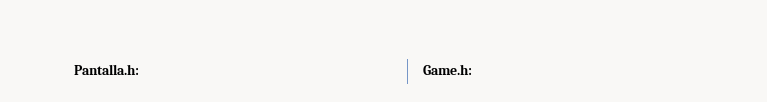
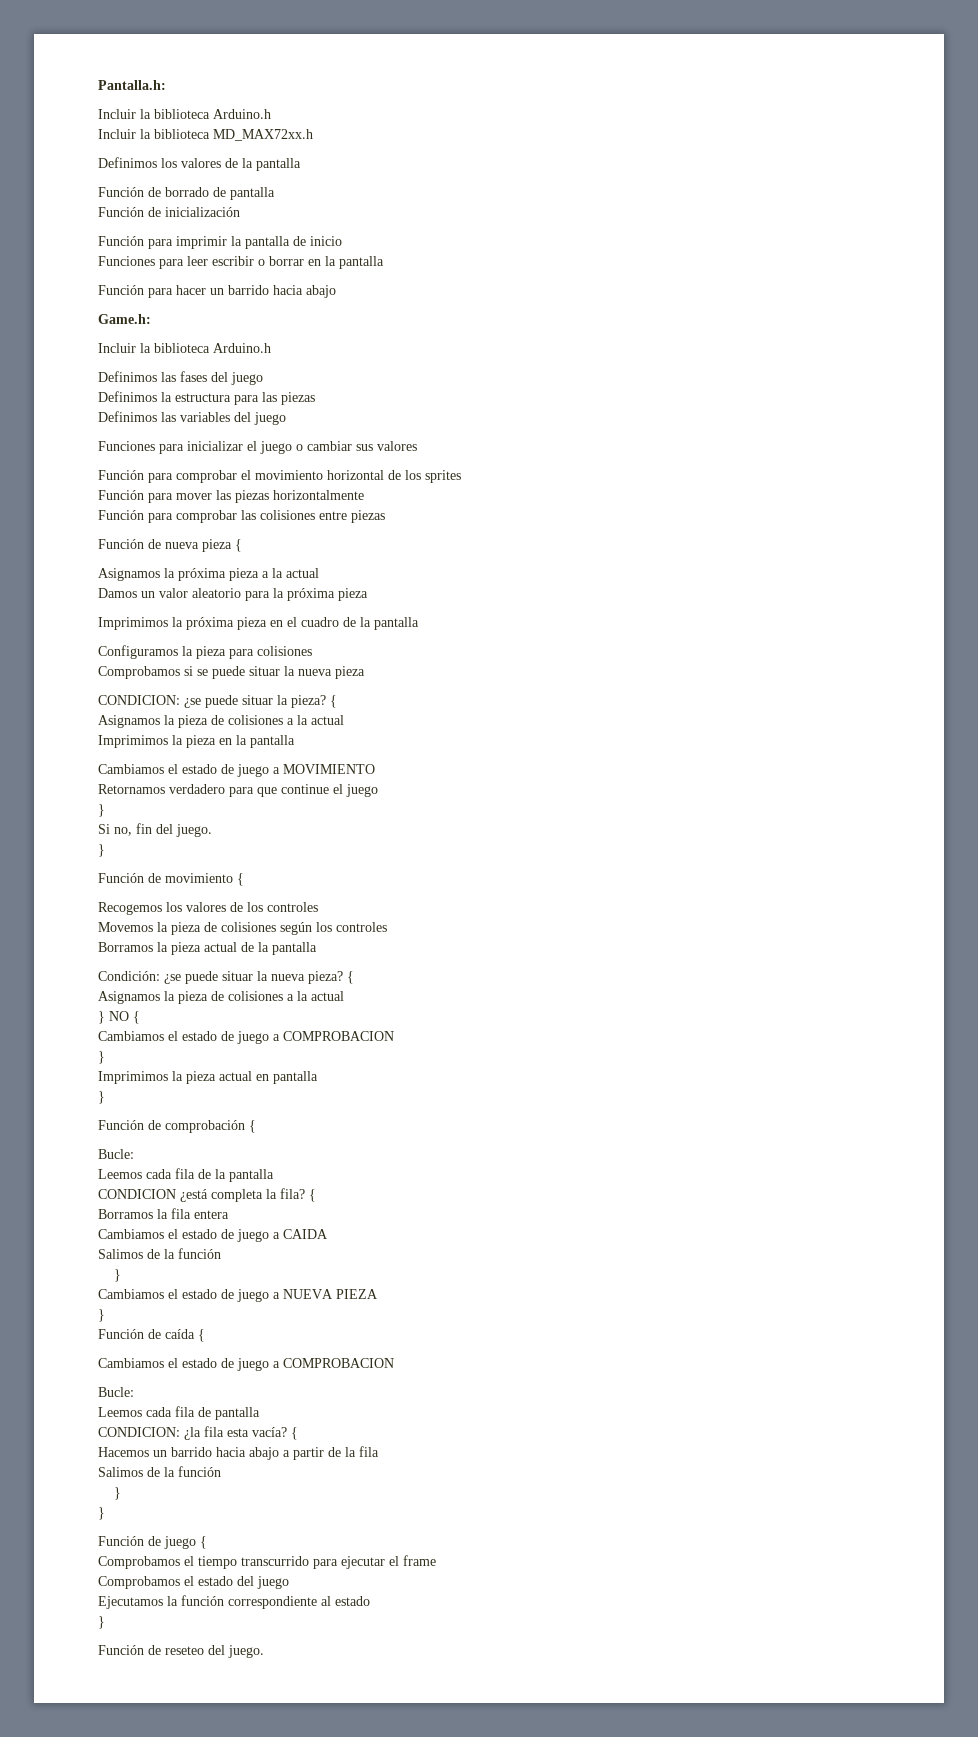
[423,64,472,75] Game.h: -> [98,109,271,119] [98,129,313,141] [98,157,301,171] [98,187,275,200] [98,207,240,217] [98,236,342,249] [98,256,384,269] [98,285,336,298] [98,314,151,324] [98,343,271,353] [98,371,263,385] [98,391,315,405] [98,411,286,425] [98,441,417,454] [98,470,461,483] [98,490,364,503] [98,510,385,523] [98,539,242,552] [98,568,319,581] [98,588,368,601] [98,617,419,630] [98,645,312,659] [98,666,365,679] [98,695,337,708] [98,715,344,728] [98,735,295,748] [98,764,375,777] [98,784,378,797] [98,804,105,817] [98,823,212,837] [98,844,105,857] [98,873,244,886] [98,902,318,915] [98,922,387,935] [98,942,317,955] [98,971,354,984] [98,991,344,1004] [98,1011,140,1024] [98,1031,394,1044] [98,1051,105,1064] [98,1071,318,1084] [98,1091,105,1104] [98,1120,256,1133] [98,1149,134,1159] [98,1168,274,1182] [98,1188,316,1202] [98,1208,229,1219] [98,1229,328,1242] [98,1248,221,1259] [114,1269,122,1282] [98,1289,378,1302] [98,1309,105,1322] [98,1329,205,1342] [98,1358,394,1371] [98,1387,134,1397] [98,1406,260,1420] [98,1426,298,1440] [98,1446,379,1460] [98,1466,221,1477] [114,1487,122,1500] [98,1507,105,1520] [98,1536,207,1549] [98,1555,436,1569] [98,1576,289,1589] [98,1595,370,1609] [98,1616,105,1629] [98,1645,264,1658] Incluir la biblioteca Arduino.h // Incluir la biblioteca MD_MAX72xx.h // Definimos los valores de la pantalla // Función de borrado de pantalla // Función de inicialización // Función para imprimir la pantalla de inicio // Funciones para leer escribir o borrar en la pantalla // Función para hacer un barrido hacia abajo // Game.h: // Incluir la biblioteca Arduino.h // Definimos las fases del juego // Definimos la estructura para las piezas // Definimos las variables del juego // Funciones para inicializar el juego o cambiar sus valores // Función para comprobar el movimiento horizontal de los sprites // Función para mover las piezas horizontalmente // Función para comprobar las colisiones entre piezas // Función de nueva pieza { // Asignamos la próxima pieza a la actual // Damos un valor aleatorio para la próxima pieza // Imprimimos la próxima pieza en el cuadro de la pantalla // Configuramos la pieza para colisiones // Comprobamos si se puede situar la nueva pieza // CONDICION: ¿se puede situar la pieza? { // Asignamos la pieza de colisiones a la actual // Imprimimos la pieza en la pantalla // Cambiamos el estado de juego a MOVIMIENTO // Retornamos verdadero para que continue el juego // } // Si no, fin del juego. // } // Función de movimiento { // Recogemos los valores de los controles // Movemos la pieza de colisiones según los controles // Borramos la pieza actual de la pantalla // Condición: ¿se puede situar la nueva pieza? { // Asignamos la pieza de colisiones a la actual // } NO { // Cambiamos el estado de juego a COMPROBACION // } // Imprimimos la pieza actual en pantalla // } // Función de comprobación { // Bucle: // Leemos cada fila de la pantalla // CONDICION ¿está completa la fila? { // Borramos la fila entera // Cambiamos el estado de juego a CAIDA // Salimos de la función // } // Cambiamos el estado de juego a NUEVA PIEZA // } // Función de caída { // Cambiamos el estado de juego a COMPROBACION // Bucle: // Leemos cada fila de pantalla // CONDICION: ¿la fila esta vacía? { // Hacemos un barrido hacia abajo a partir de la fila // Salimos de la función // } // } // Función de juego { // Comprobamos el tiempo transcurrido para ejecutar el frame // Comprobamos el estado del juego // Ejecutamos la función correspondiente al estado // } // Función de reseteo del juego.

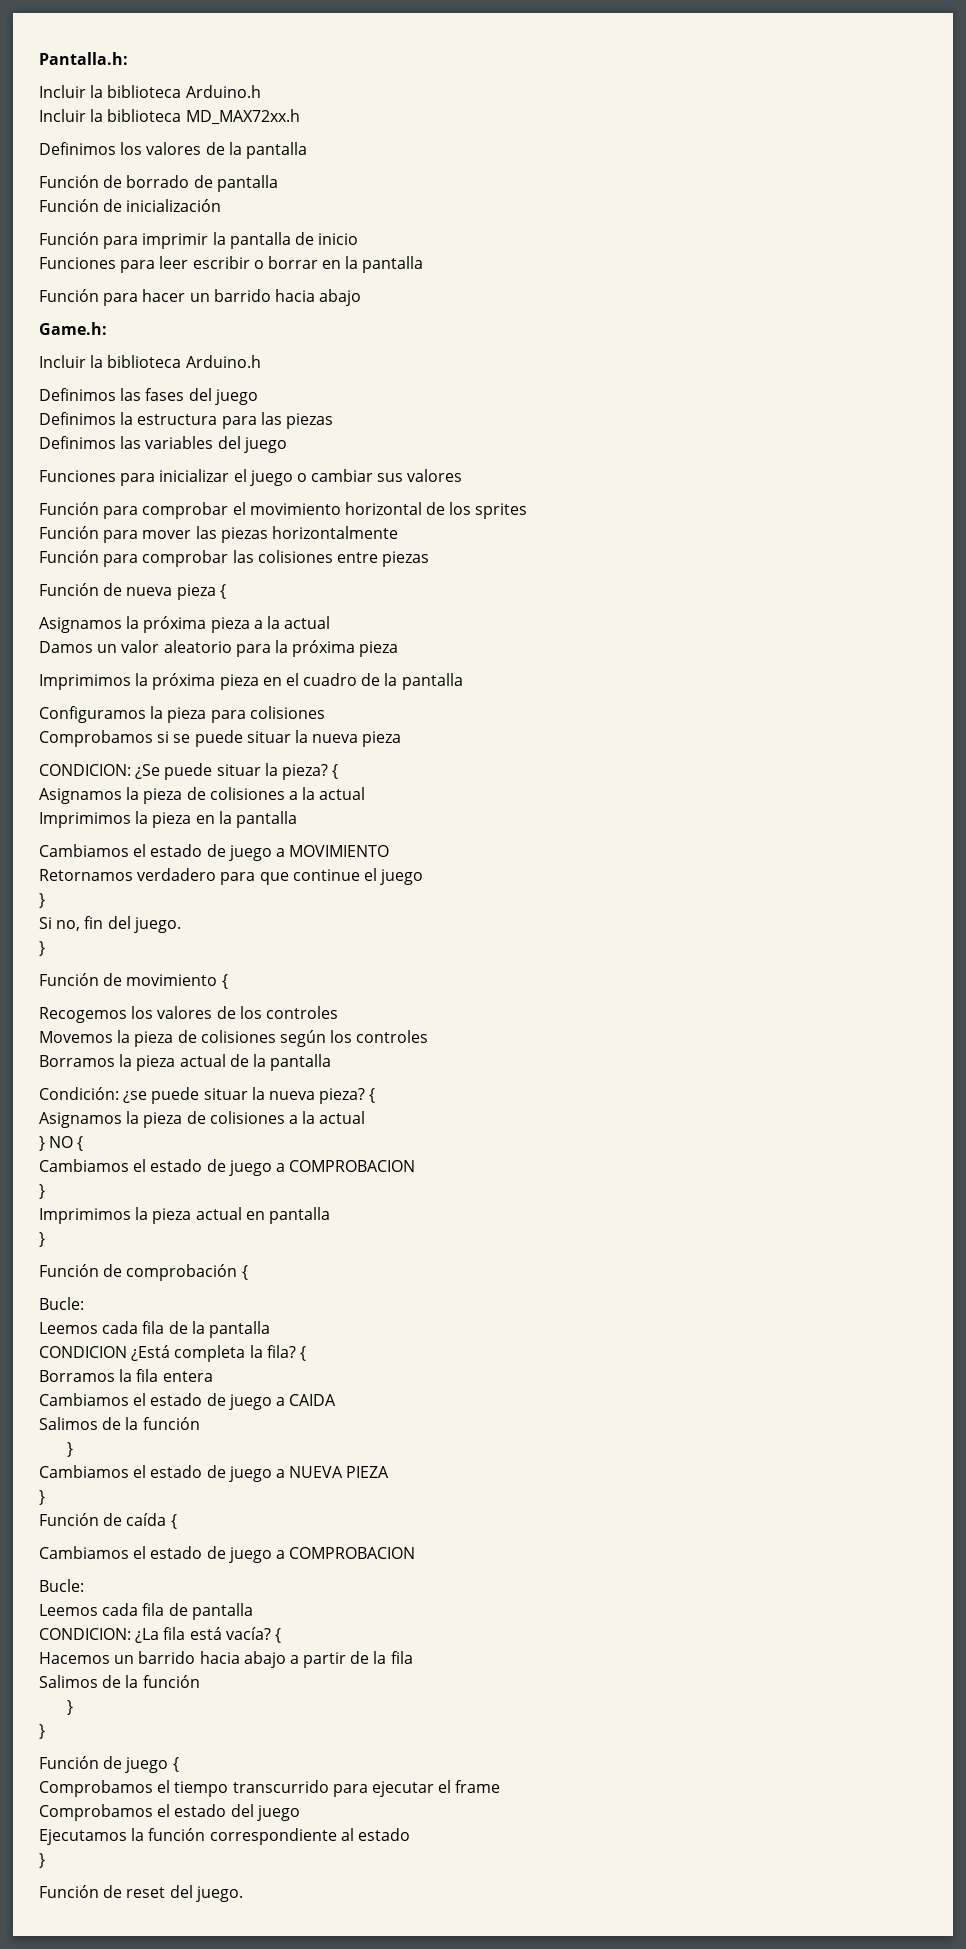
[184,698,201,708] ¿se -> [135,764,161,779] ¿Se
[180,1189,208,1202] ¿está -> [131,1345,171,1361] ¿Está
[184,1426,249,1440] ¿la fila esta -> [135,1627,222,1643] ¿La fila está
[165,1646,204,1655] reseteo -> [126,1887,166,1898] reset

